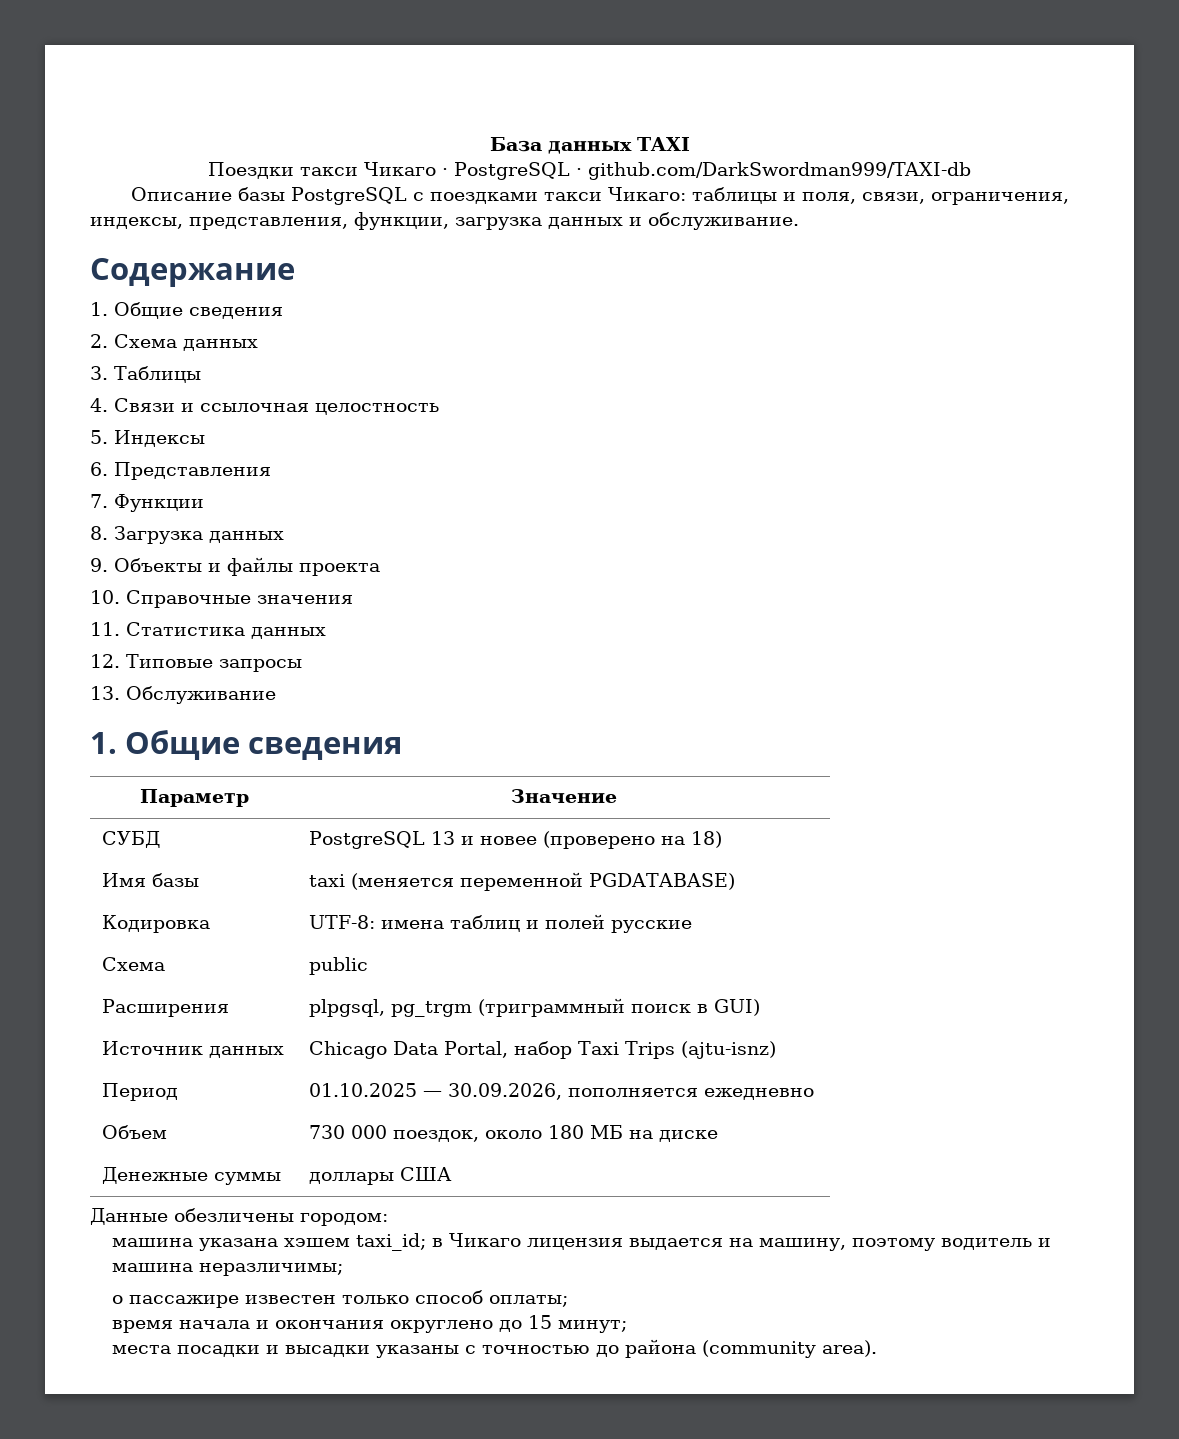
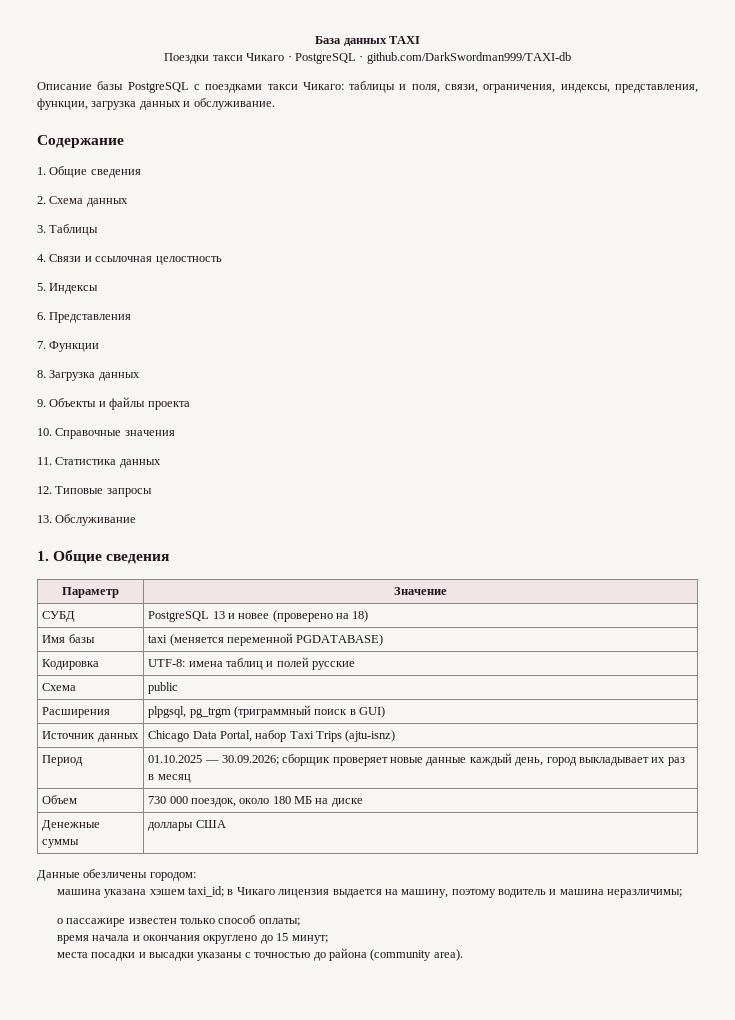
[447,1083,814,1100] 30.09.2026, пополняется ежедневно -> [221,753,685,766] [148,774,191,783] 30.09.2026; сборщик проверяет новые данные каждый день, город выкладывает их раз в месяц

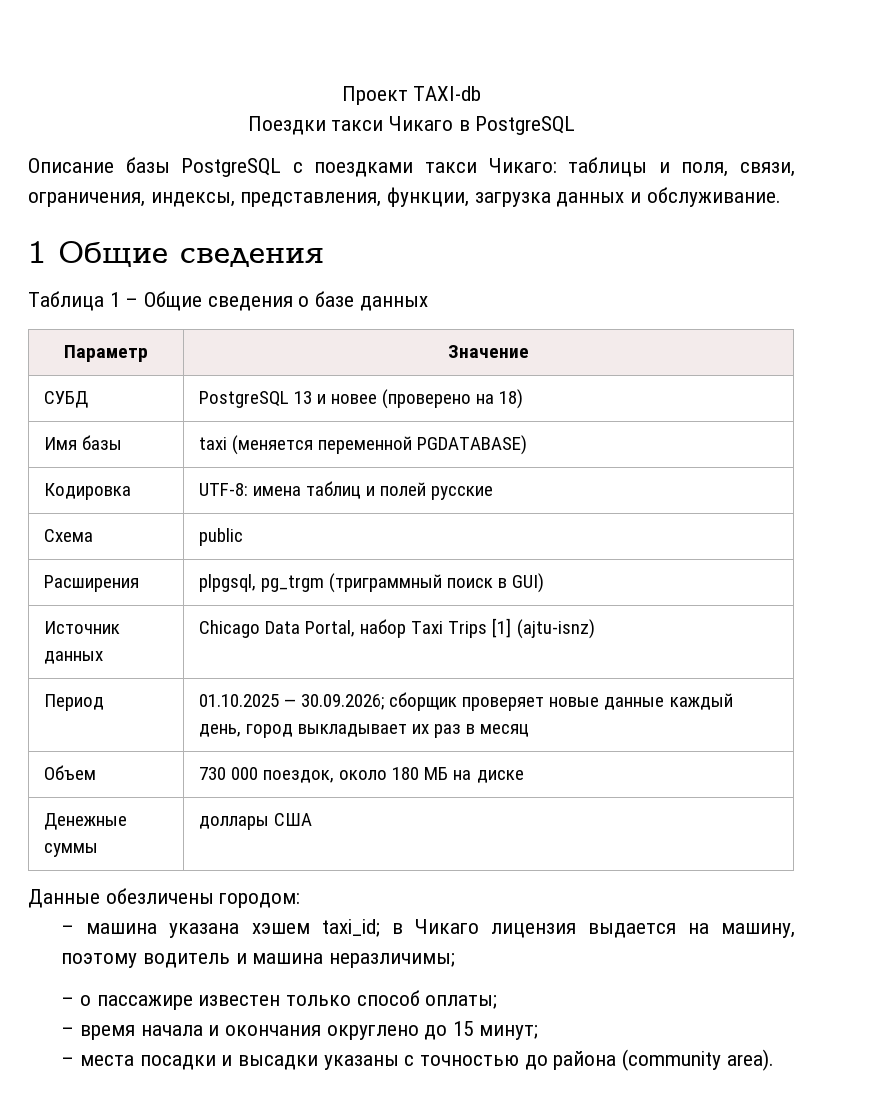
[315,36,420,46] База данных TAXI -> [341,86,482,105] Проект TAXI-db
[287,52,571,64] · PostgreSQL · github.com/DarkSwordman999/TAXI-db -> [458,116,576,135] в PostgreSQL
[37,135,124,148] [37,166,141,178] [37,196,128,207] [37,224,99,236] [37,254,222,265] [37,283,99,294] [37,312,132,323] [37,341,100,352] [37,370,140,381] [37,397,190,410] [37,428,175,439] [37,457,161,468] [37,486,152,497] [37,514,137,526] [37,550,170,564] Содержание // 1. Общие сведения // 2. Схема данных // 3. Таблицы // 4. Связи и ссылочная целостность // 5. Индексы // 6. Представления // 7. Функции // 8. Загрузка данных // 9. Объекты и файлы проекта // 10. Справочные значения // 11. Статистика данных // 12. Типовые запросы // 13. Обслуживание // 1. Общие сведения -> [28,241,324,267] [28,291,428,311] 1 Общие сведения // Таблица 1 – Общие сведения о базе данных
(343, 736) none -> [492,618,512,638] [1]
(196, 876) none -> [61,925,75,934] –
(683, 893) none -> [61,997,75,1006] –
(300, 922) none -> [61,1027,75,1036] –
(328, 939) none -> [61,1057,75,1066] –

